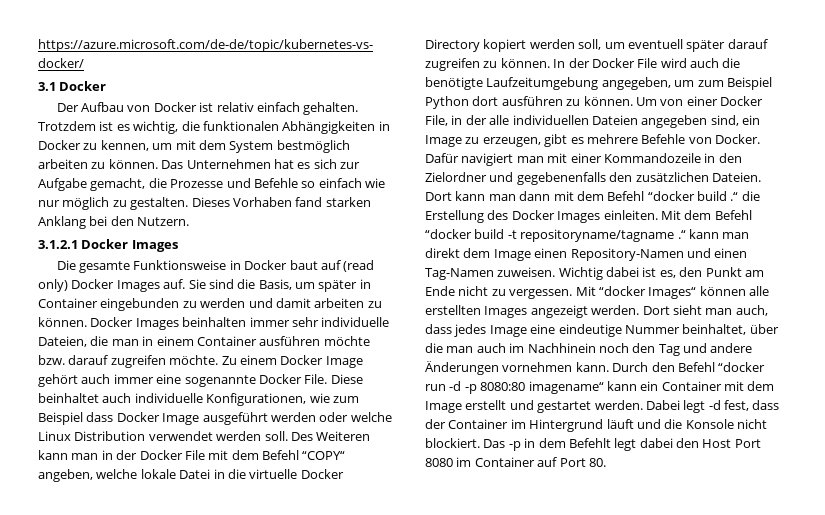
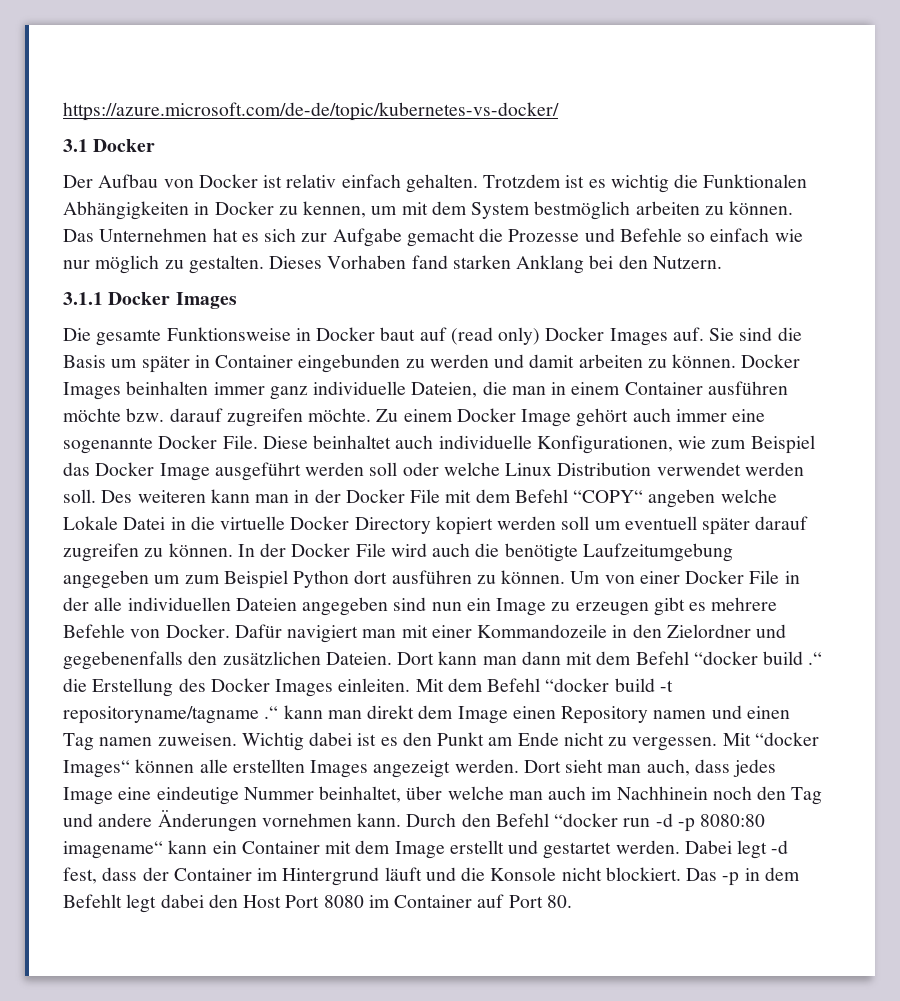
[133,121,279,134] wichtig, die funktionalen -> [610,174,808,193] wichtig die Funktionalen
[90,178,146,191] gemacht, -> [406,228,475,247] gemacht
[38,240,78,249] 3.1.2.1 -> [63,292,103,305] 3.1.1
[258,279,292,290] Basis, -> [63,355,106,368] Basis
[291,317,319,327] sehr -> [269,386,308,400] ganz
[86,412,114,422] dass -> [63,462,90,476] das
(316, 417) none -> [369,462,398,476] soll
[316,431,371,441] Weiteren -> [137,490,206,503] weiteren
[38,469,176,482] angeben, welche lokale -> [648,489,777,508] [63,516,118,530] angeben welche Lokale
[578,39,602,50] soll, -> [561,516,590,530] soll
[601,77,671,90] angegeben, -> [63,570,149,589] angegeben
[425,115,448,126] File, -> [749,570,780,584] File
[710,115,739,126] sind, -> [393,597,462,611] sind nun
[482,137,541,147] erzeugen, -> [575,602,649,616] erzeugen
[570,248,748,261] [425,268,494,280] Repository-Namen und einen Tag-Namen -> [561,705,790,724] [63,733,153,751] Repository namen und einen Tag namen
[659,270,676,278] es, -> [380,737,398,746] es
[425,343,443,353] die -> [447,786,504,800] welche

